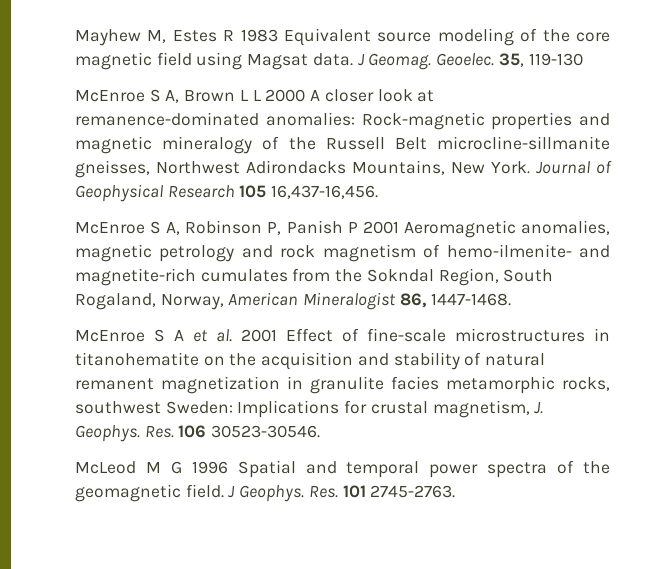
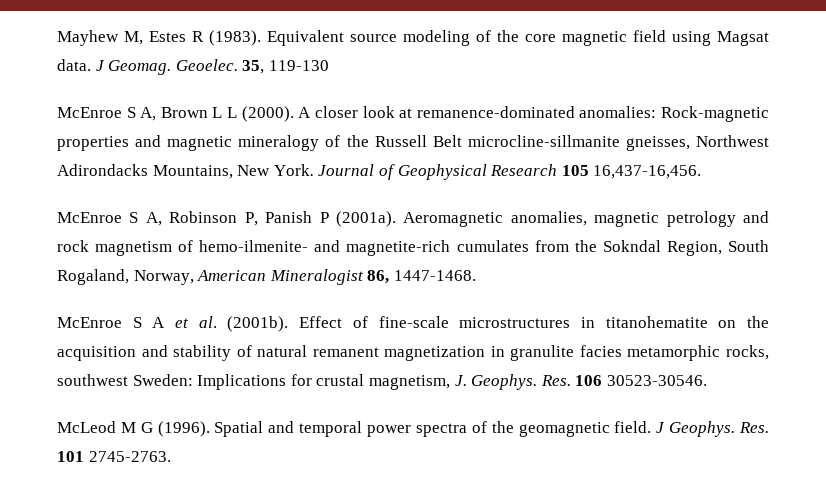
[240,29,278,42] 1983 -> [209,30,261,46] (1983).
[265,89,306,102] 2000 -> [241,106,294,122] (2000).
[362,221,399,234] 2001 -> [335,211,396,227] (2001a).
[241,329,277,342] 2001 -> [227,316,289,332] (2001b).
[191,461,228,474] 1996 -> [157,421,210,437] (1996).

